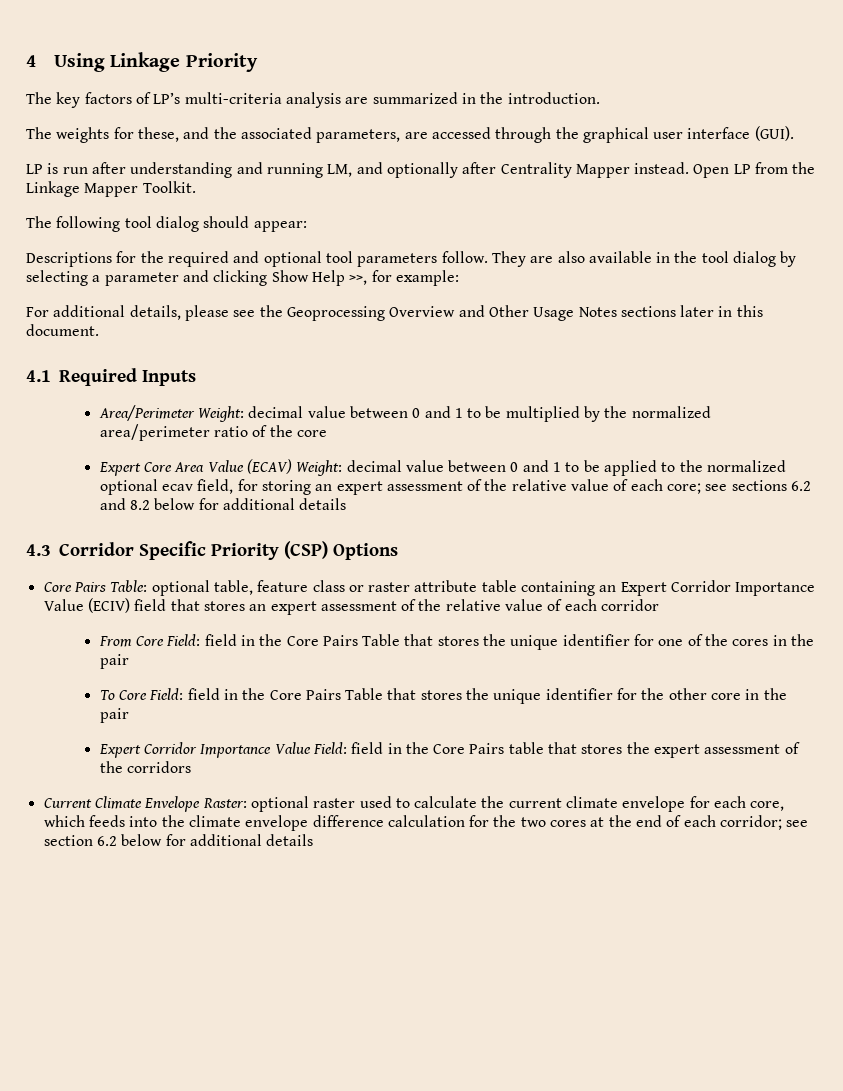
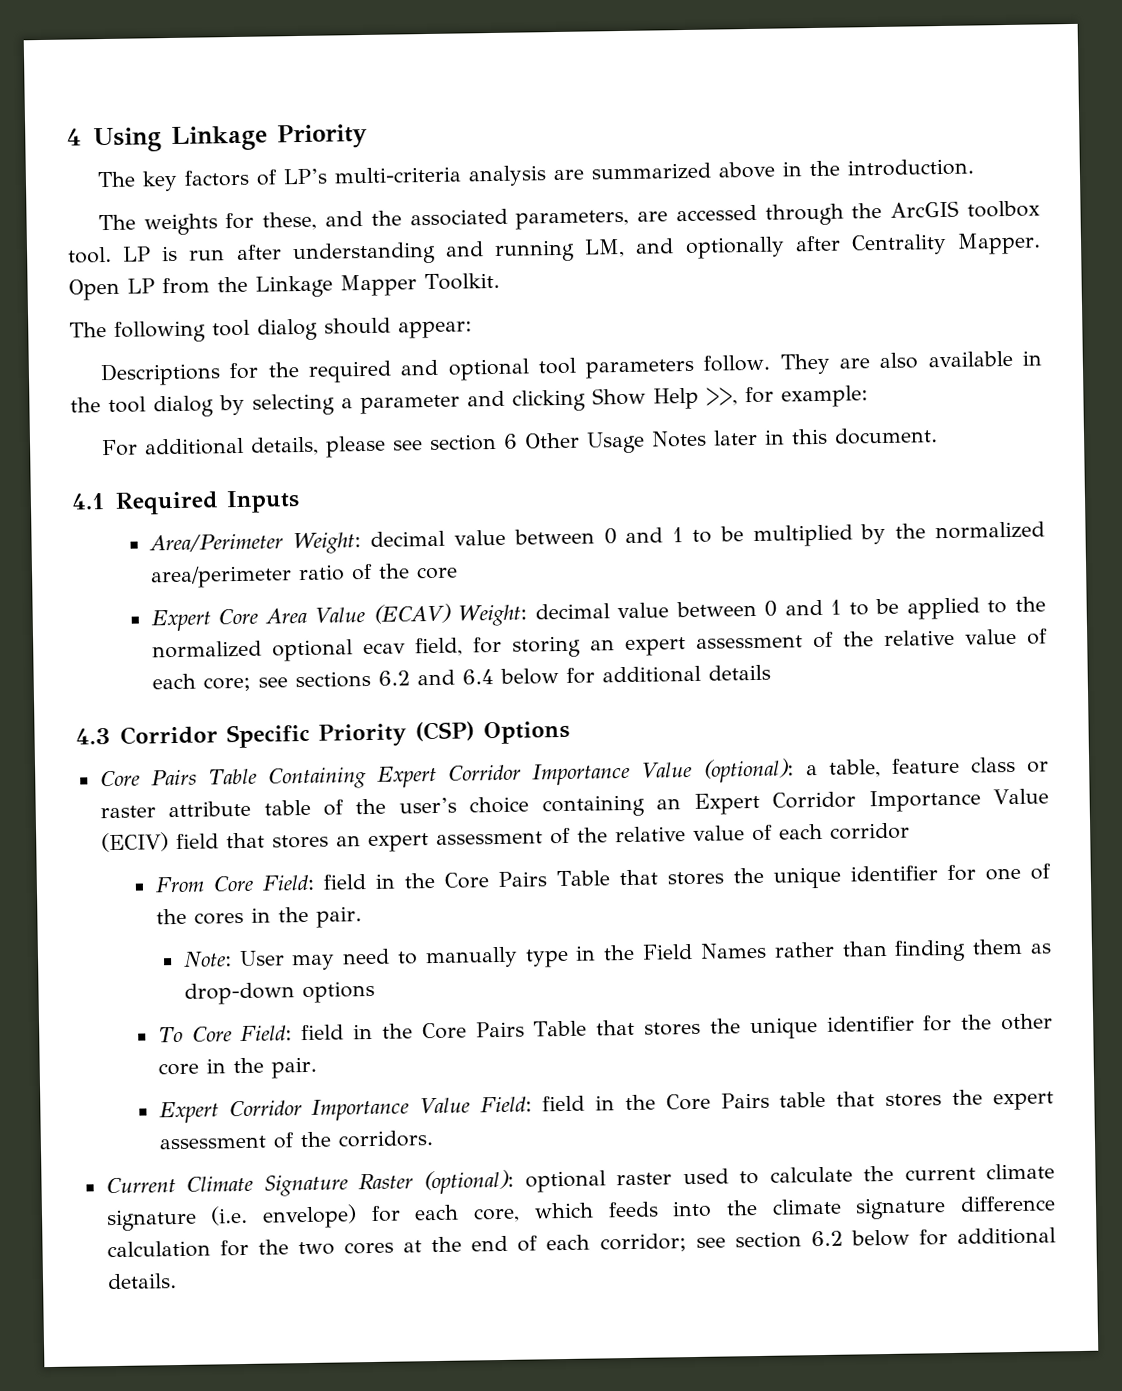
(458, 98) none -> [717,161,775,179] above
[582,126,794,143] graphical user interface (GUI). // -> [890,200,1040,218] [67,246,112,264] ArcGIS toolbox tool.
[575,162,690,178] Mapper instead. -> [957,232,1042,255] Mapper.
[259,305,485,321] the Geoprocessing Overview and -> [428,433,518,452] section 6
[620,306,676,317] sections -> (707, 439) none
[129,500,150,510] 8.2 -> [461,669,494,685] 6.4
[110,580,210,596] Table: optional -> [207,758,818,790] Table Containing Expert Corridor Importance Value (optional): a
(517, 586) none -> [322,796,530,816] of the user’s choice
[99,654,129,669] pair -> [315,906,362,928] [182,938,1052,971] [183,980,375,1005] pair. // Note: User may need to manually type in the Field Names rather than finding them as drop-down options
[99,708,129,723] pair -> [270,1056,317,1079] pair.
[126,761,191,773] corridors -> [337,1130,433,1148] corridors.
[144,796,247,812] Envelope Raster: -> [263,1169,515,1197] Signature Raster (optional):
[622,796,686,812] envelope -> [105,1204,358,1232] signature (i.e. envelope)
[245,815,309,831] envelope -> [855,1197,947,1220] signature
[266,834,314,846] details -> [106,1273,177,1290] details.

